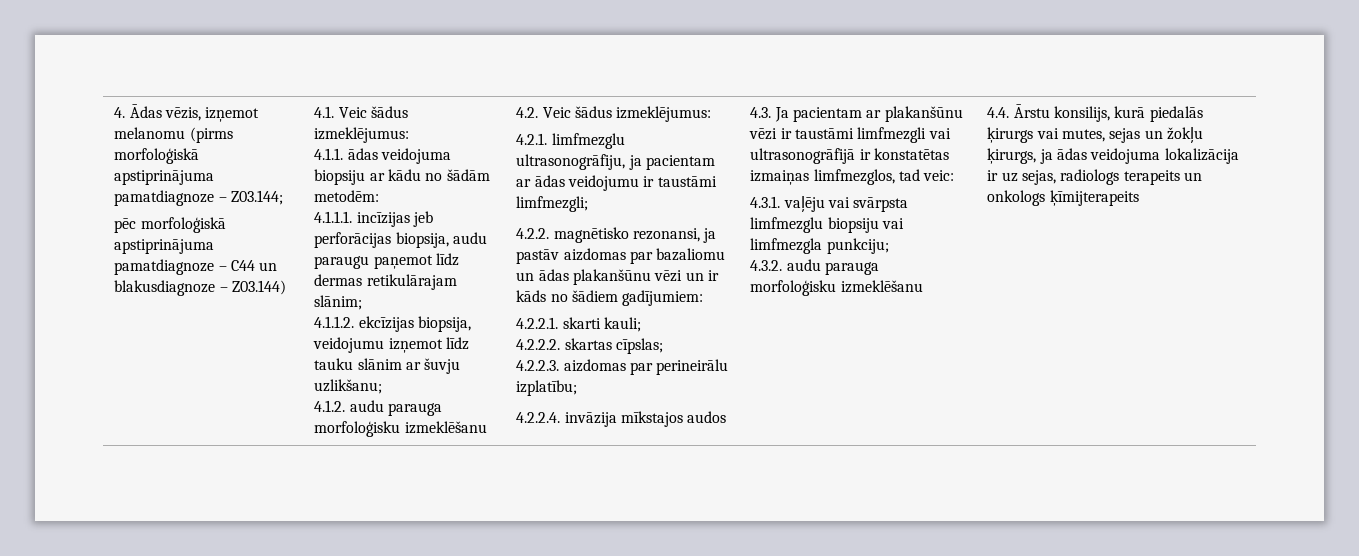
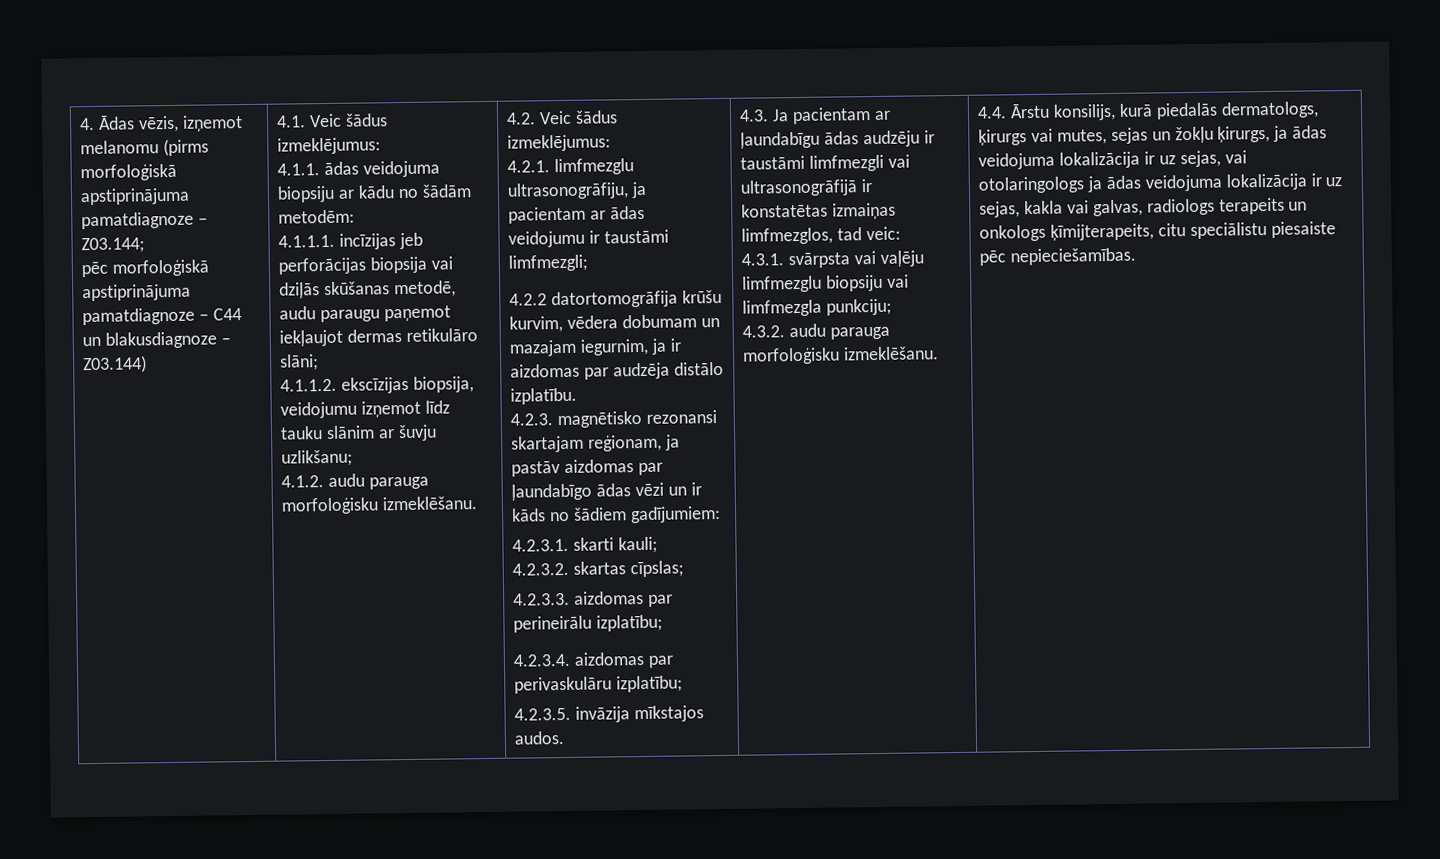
[395,232,487,248] [314,253,459,269] [314,274,457,290] [314,295,363,310] biopsija, audu paraugu paņemot līdz dermas retikulārajam slānim; -> [370,256,453,274] [279,280,456,299] [279,305,451,323] [279,328,478,347] [280,354,320,371] biopsija vai dziļās skūšanas metodē, audu paraugu paņemot iekļaujot dermas retikulāro slāni;
[358,316,414,332] ekcīzijas -> [341,376,410,394] ekscīzijas
[404,421,487,434] izmeklēšanu -> [382,496,478,511] izmeklēšanu.
[516,227,717,243] [516,248,726,264] [516,269,651,285] 4.2.2. magnētisko rezonansi, ja pastāv aizdomas par bazaliomu un ādas plakanšūnu -> [509,289,722,309] [509,314,720,333] [509,338,682,357] [510,361,724,380] [510,387,578,405] [510,410,717,429] [511,434,680,453] [511,459,663,477] [511,483,632,501] 4.2.2 datortomogrāfija krūšu kurvim, vēdera dobumam un mazajam iegurnim, ja ir aizdomas par audzēja distālo izplatību. // 4.2.3. magnētisko rezonansi skartajam reģionam, ja pastāv aizdomas par ļaundabīgo ādas
[516,317,559,329] 4.2.2.1. -> [512,538,570,552] 4.2.3.1.
[516,339,561,350] 4.2.2.2. -> [512,562,570,576] 4.2.3.2.
[516,360,560,371] 4.2.2.3. -> [513,592,571,606] 4.2.3.3.
[516,412,561,423] 4.2.2.4. -> [513,651,674,668] [514,675,684,694] [514,707,572,721] 4.2.3.4. aizdomas par perivaskulāru izplatību; // 4.2.3.5.
[687,411,727,423] audos -> [514,731,565,745] audos.
[884,106,963,122] [749,128,778,140] plakanšūnu vēzi -> [740,130,920,149] ļaundabīgu ādas audzēju
[783,196,909,212] vaļēju vai svārpsta -> [788,250,924,269] svārpsta vai vaļēju
[840,280,923,293] izmeklēšanu -> [843,346,940,361] izmeklēšanu.
(1203, 114) none -> [1220,101,1319,119] dermatologs,
[1060,169,1202,185] [987,190,1139,206] radiologs terapeits un onkologs ķīmijterapeits -> [1224,150,1247,164] [978,173,1343,194] [979,197,1308,218] [979,221,1336,242] [979,247,1137,266] vai otolaringologs ja ādas veidojuma lokalizācija ir uz sejas, kakla vai galvas, radiologs terapeits un onkologs ķīmijterapeits, citu speciālistu piesaiste pēc nepieciešamības.

